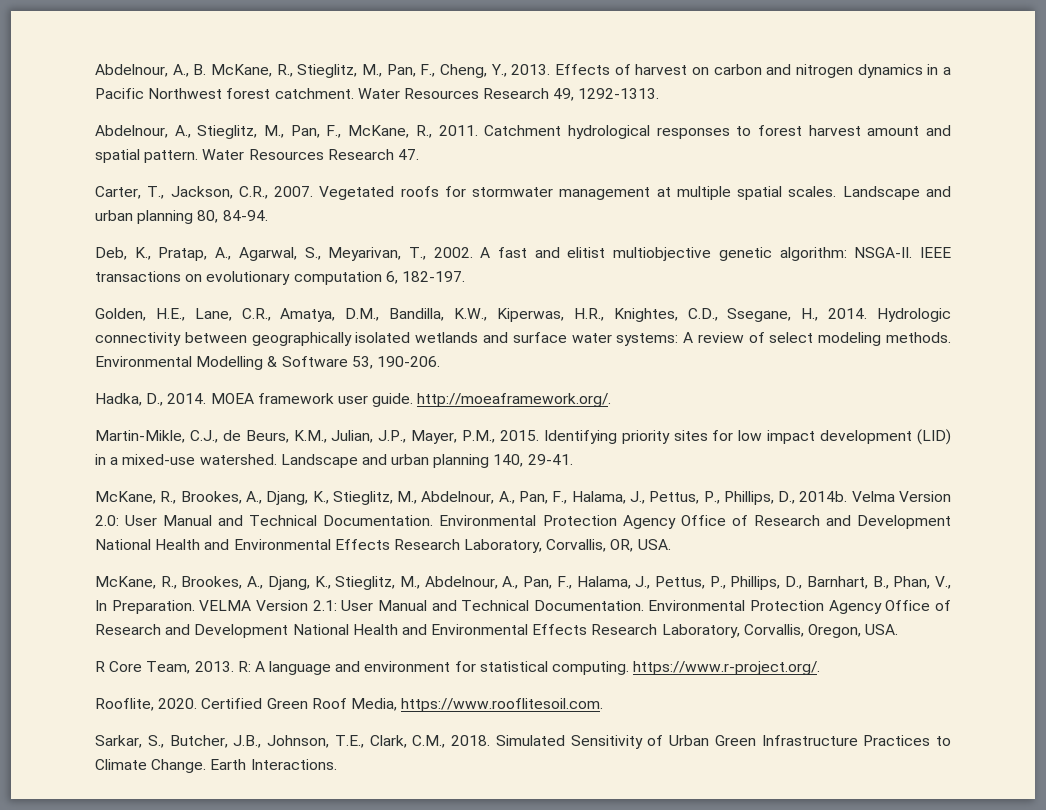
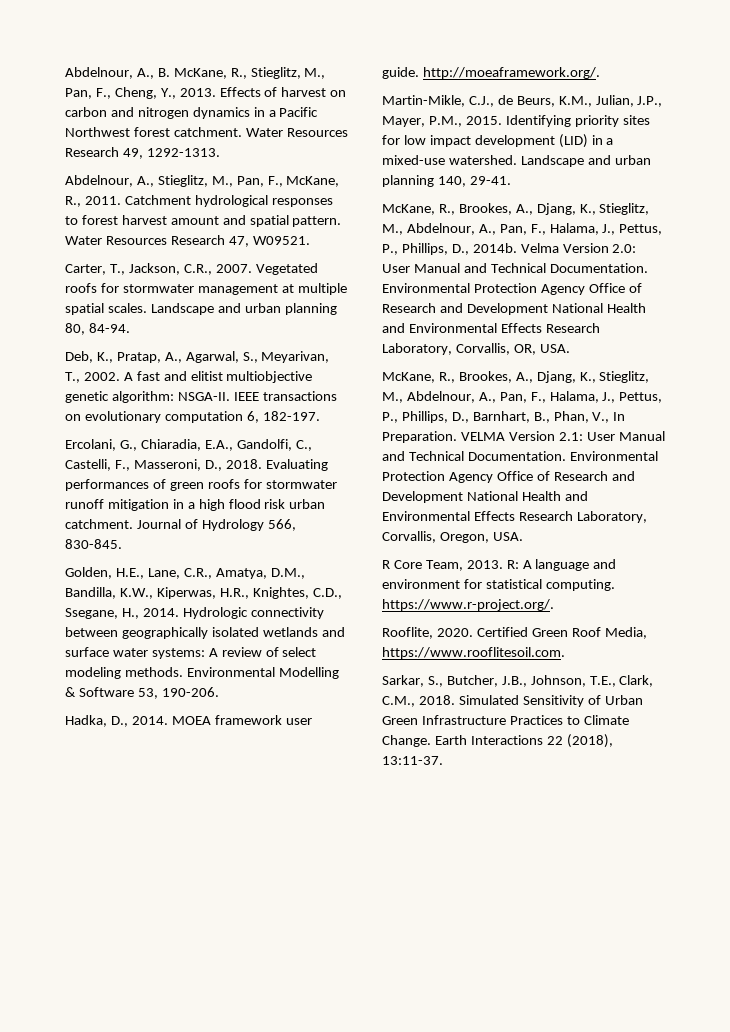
[397,149,419,160] 47. -> [228,236,310,247] 47, W09521.
(465, 276) none -> [65,439,312,451] [65,459,328,471] [65,479,337,491] [65,499,326,511] [65,519,296,531] [65,539,122,549] // Ercolani, G., Chiaradia, E.A., Gandolfi, C., Castelli, F., Masseroni, D., 2018. Evaluating performances of green roofs for stormwater runoff mitigation in a high flood risk urban catchment. Journal of Hydrology 566, 830-845.
[250,759,337,770] Interactions. -> [470,734,613,748] [382,756,443,765] Interactions 22 (2018), 13:11-37.

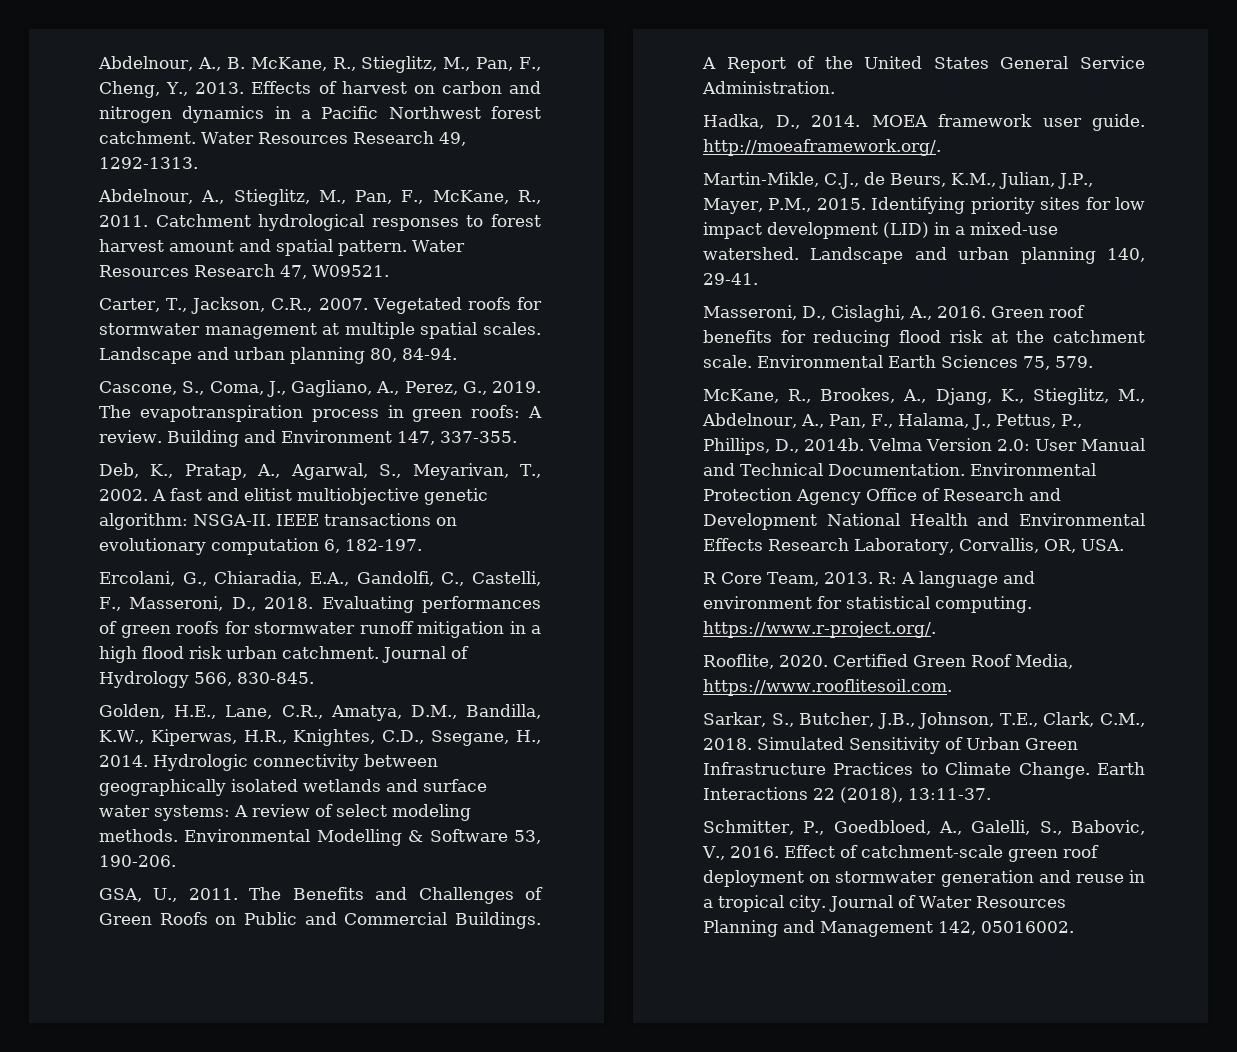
(130, 328) none -> [99,380,541,397] [99,405,542,422] [99,430,517,447] // Cascone, S., Coma, J., Gagliano, A., Perez, G., 2019. The evapotranspiration process in green roofs: A review. Building and Environment 147, 337-355.
(219, 692) none -> [99,887,543,904] [99,912,541,929] [702,56,1145,73] [702,81,835,94] // GSA, U., 2011. The Benefits and Challenges of Green Roofs on Public and Commercial Buildings. A Report of the United States General Service Administration.
(511, 180) none -> [703,305,1085,322] [703,330,1145,347] [703,355,1093,370] // Masseroni, D., Cislaghi, A., 2016. Green roof benefits for reducing flood risk at the catchment scale. Environmental Earth Sciences 75, 579.
[382,371,650,383] [382,391,663,403] [382,411,626,423] [382,431,665,443] [382,451,658,461] [382,471,635,483] [382,491,588,503] [382,511,647,523] [382,531,523,543] // McKane, R., Brookes, A., Djang, K., Stieglitz, M., Abdelnour, A., Pan, F., Halama, J., Pettus, P., Phillips, D., Barnhart, B., Phan, V., In Preparation. VELMA Version 2.1: User Manual and Technical Documentation. Environmental Protection Agency Office of Research and Development National Health and Environmental Effects Research Laboratory, Corvallis, Oregon, USA. -> (1124, 545) none
(443, 760) none -> [703,820,1145,835] [702,845,1099,862] [703,870,1145,887] [703,895,1066,912] [703,920,1074,937] // Schmitter, P., Goedbloed, A., Galelli, S., Babovic, V., 2016. Effect of catchment-scale green roof deployment on stormwater generation and reuse in a tropical city. Journal of Water Resources Planning and Management 142, 05016002.

